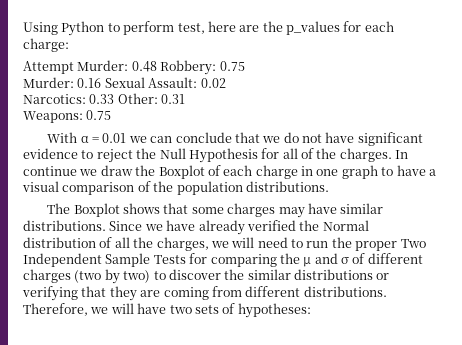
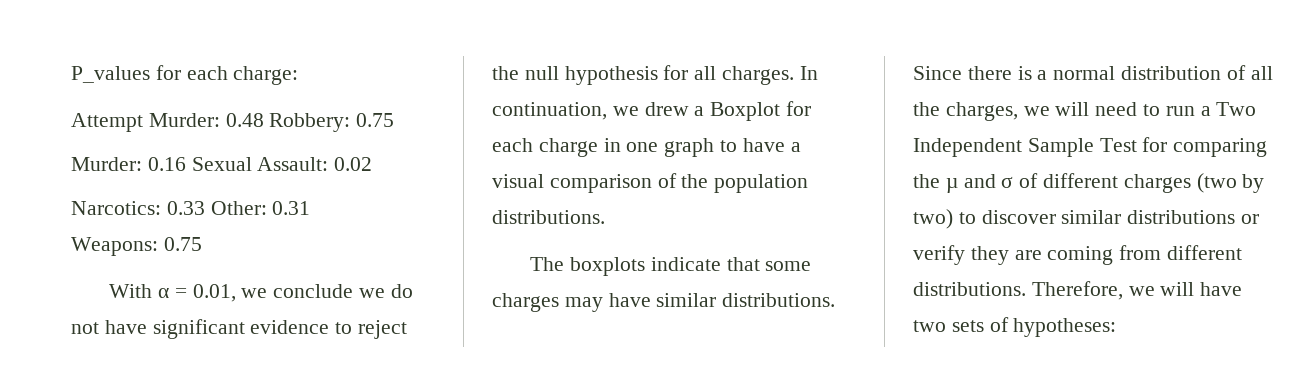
[23,21,340,36] Using Python to perform test, here are the p_values -> [71,66,150,83] P_values
[102,132,260,143] 0.01 we can conclude that -> [192,284,354,302] 0.01, we conclude
[159,148,409,163] [23,165,221,179] Null Hypothesis for all of the charges. In continue we draw the Boxplot of -> [524,65,818,85] [492,101,812,121] null hypothesis for all charges. In continuation, we drew a Boxplot for
[73,203,161,217] Boxplot shows -> [569,257,721,276] boxplots indicate
[144,220,369,235] we have already verified the Normal -> [967,66,1116,80] there is a normal
[331,237,398,251] the proper -> [1200,106,1211,116] a
[153,255,186,264] Tests -> [1099,138,1137,152] Test
[224,269,245,280] the -> (1056, 217) none
[22,286,107,301] verifying that -> [913,245,965,265] verify

